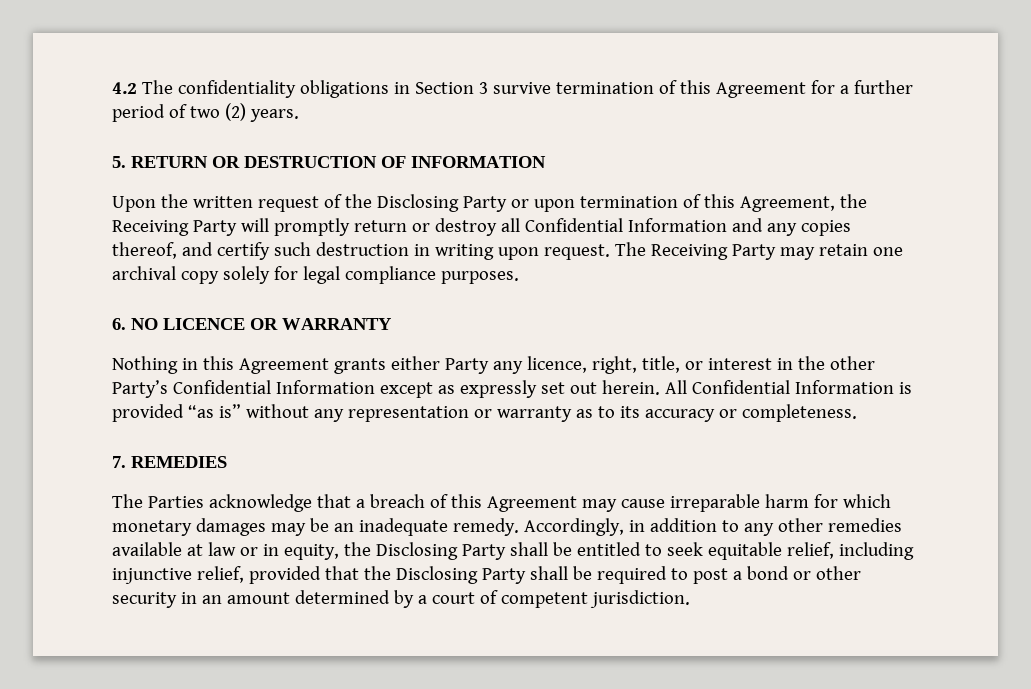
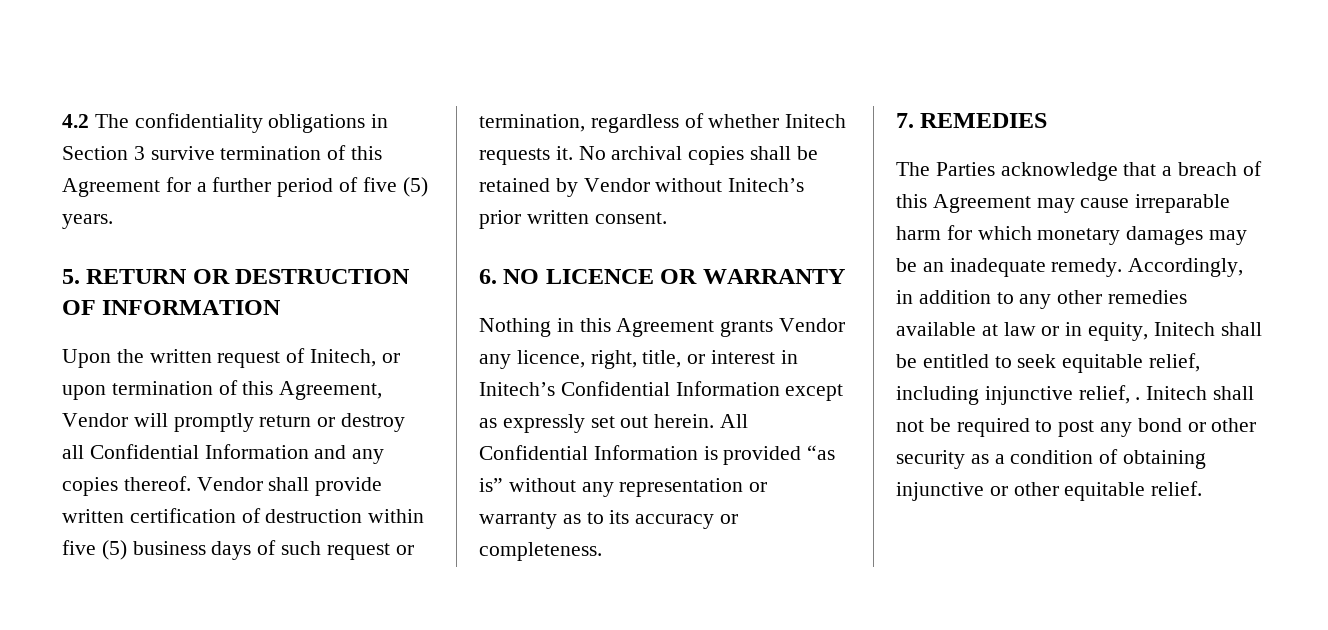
[189,103,246,121] two (2) -> [362,177,428,197] five (5)
[344,194,507,212] the Disclosing Party -> [310,349,377,367] Initech,
[839,194,867,208] [112,220,237,236] the Receiving Party -> [62,413,128,427] Vendor
[112,242,903,260] [112,266,519,284] thereof, and certify such destruction in writing upon request. The Receiving Party may retain one archival copy solely for legal compliance purposes. -> [123,476,383,496] [62,508,425,523] [62,540,414,560] [479,113,847,133] [479,146,818,165] [479,178,805,197] [479,210,667,229] thereof. Vendor shall provide written certification of destruction within five (5) business days of such request or termination, regardless of whether Initech requests it. No archival copies shall be retained by Vendor without Initech’s prior written consent.
[390,356,489,374] either Party -> [779,318,846,332] Vendor
[797,356,875,370] [112,380,168,398] the other Party’s -> [479,382,555,396] Initech’s
[343,542,506,560] the Disclosing Party -> [1153,322,1215,336] Initech
[248,566,568,584] provided that the Disclosing Party shall -> [1135,386,1255,400] [896,420,924,432] . Initech shall not
[732,571,742,580] a -> [1100,422,1133,437] any
[180,590,690,608] in an amount determined by a court of competent jurisdiction. -> [970,449,1207,469] [896,481,1203,501] as a condition of obtaining injunctive or other equitable relief.

